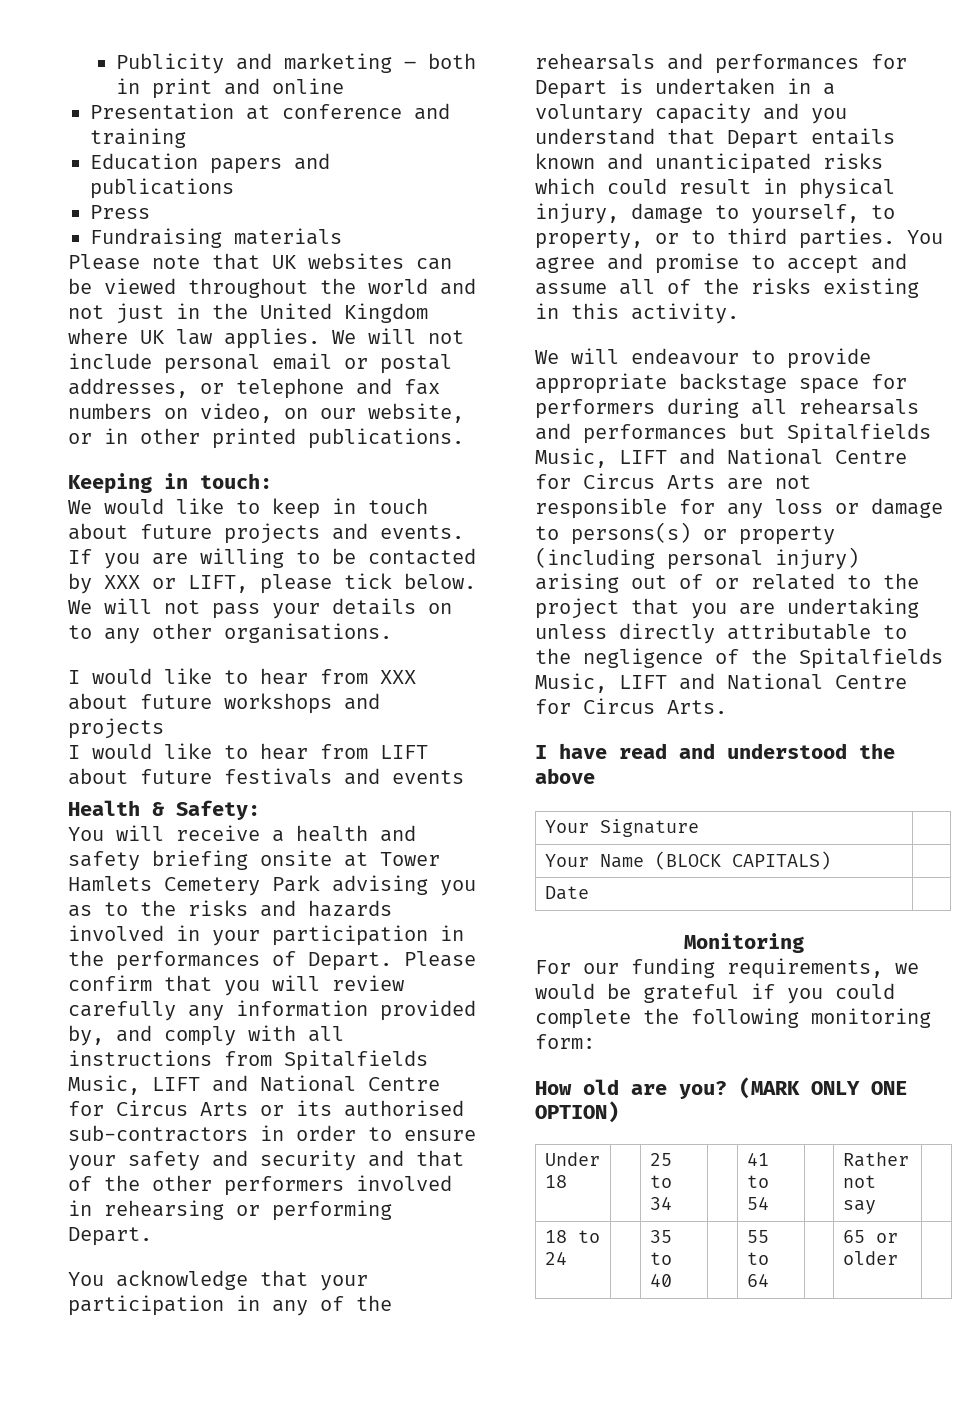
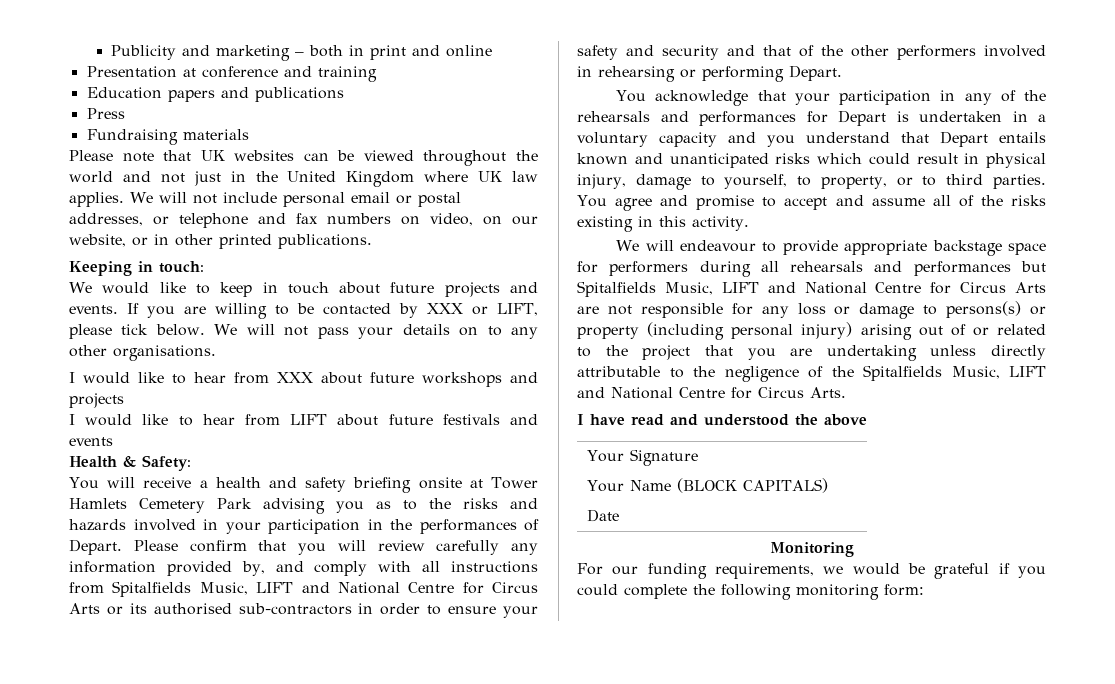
[535,1077,907,1099] [535,1101,619,1123] [544,1152,600,1166] [544,1175,567,1188] [649,1153,672,1166] [649,1175,672,1188] [649,1197,672,1210] [746,1153,769,1166] [746,1175,769,1188] [746,1197,769,1210] [842,1152,909,1167] [842,1175,876,1188] [842,1200,876,1214] [544,1230,600,1243] [544,1252,567,1265] [649,1230,672,1243] [649,1252,672,1265] [649,1274,672,1287] [746,1230,769,1243] [746,1252,769,1265] [746,1274,769,1287] [842,1230,898,1243] [842,1251,898,1265] // How old are you? (MARK ONLY ONE OPTION) // Under 18 | | 25 to 34 | | 41 to 54 | | Rather not say | // 18 to 24 | | 35 to 40 | | 55 to 64 | | 65 or older | -> (924, 590) none

